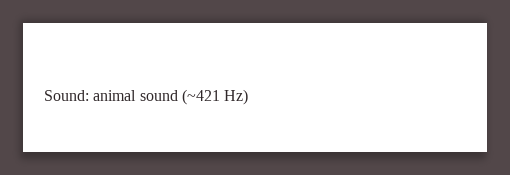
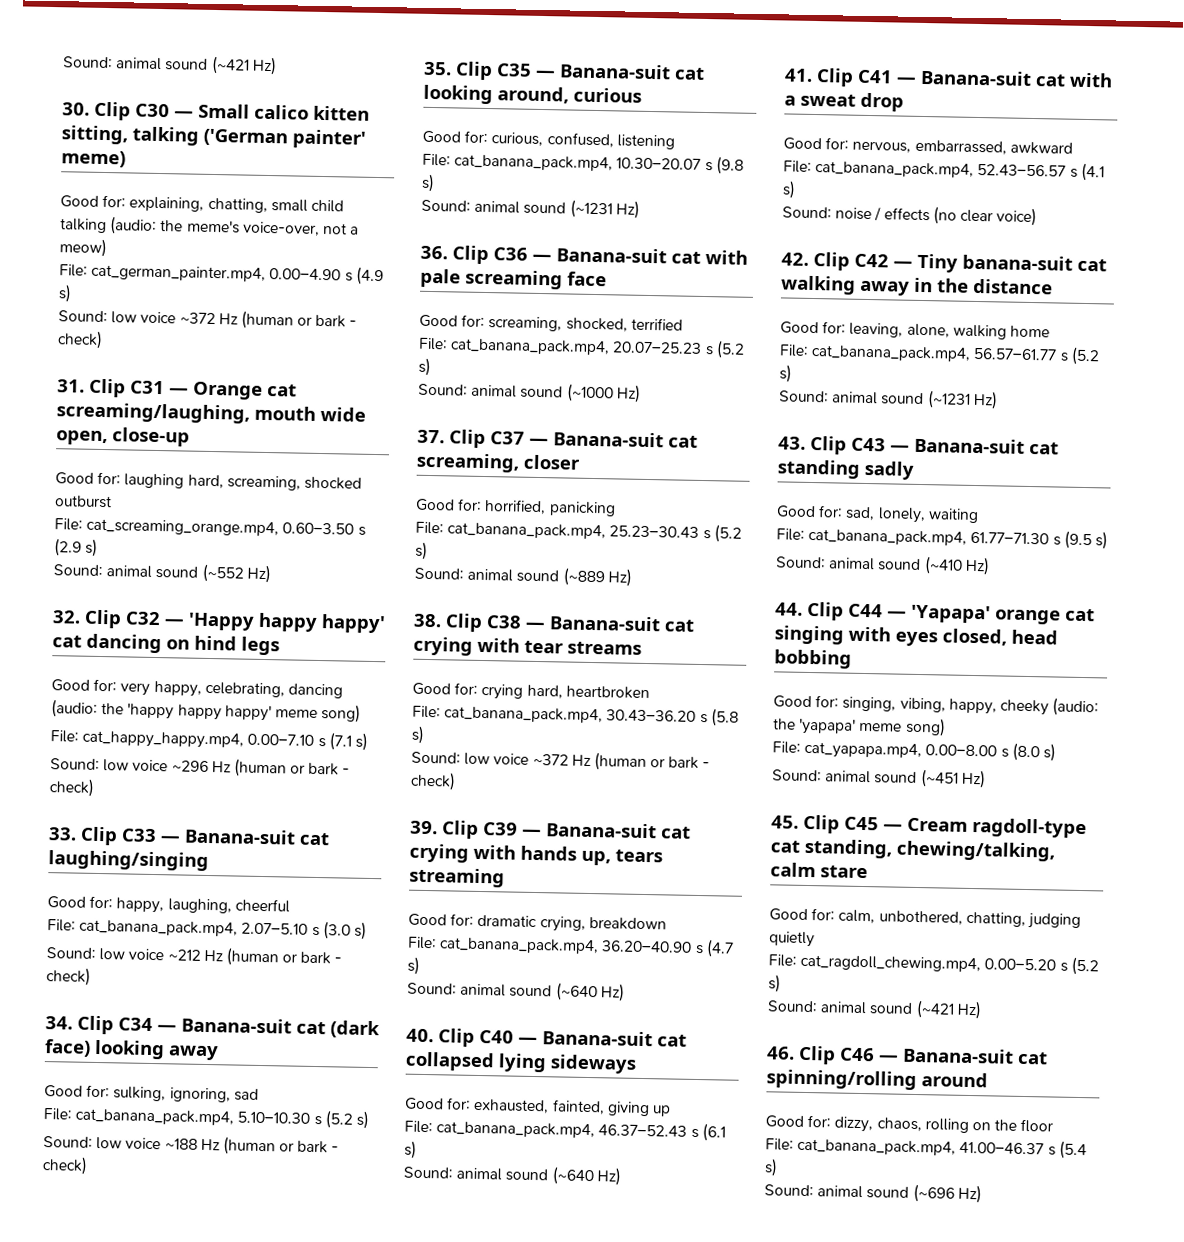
[44,89,249,105] Sound: animal sound (~421 Hz) -> [63,55,277,76] [62,101,370,121] [61,125,366,149] [61,150,126,168] [60,194,344,213] [60,216,360,236] [59,238,107,258] [59,264,384,286] [58,284,72,303] [58,310,358,330] [57,330,103,349] [57,378,297,400] [56,402,366,424] [56,427,190,447] [55,471,362,491] [54,495,112,509] [54,518,366,537] [54,538,99,557] [53,563,271,584] [52,609,386,634] [52,633,280,656] [51,678,343,699] [51,699,362,723] [50,730,368,751] [50,758,351,778] [49,778,95,797] [48,826,330,846] [48,850,209,872] [47,895,290,914] [47,919,367,940] [46,947,343,967] [46,967,91,986] [45,1015,380,1039] [44,1039,219,1061] [44,1084,259,1103] [43,1108,369,1129] [43,1136,340,1156] [42,1156,88,1175] [423,61,705,81] [423,84,642,105] [422,130,675,150] [422,153,744,175] [421,173,435,193] [421,199,640,219] [420,245,748,265] [420,268,607,290] [419,314,683,332] [418,337,745,359] [418,357,431,376] [418,383,641,403] [417,429,698,449] [416,452,581,473] [415,498,616,517] [415,521,742,543] [415,541,428,560] [414,567,632,587] [413,613,695,632] [413,636,642,656] [412,682,650,700] [412,705,739,727] [411,725,425,744] [411,751,711,772] [410,771,456,791] [410,820,691,839] [409,843,663,866] [409,867,505,888] [408,913,667,932] [407,936,734,958] [407,956,420,975] [407,982,625,1002] [406,1028,687,1047] [405,1051,637,1074] [405,1097,671,1117] [404,1120,726,1142] [404,1140,417,1159] [403,1166,621,1186] [784,68,1113,88] [784,92,904,112] [783,137,1073,155] [783,160,1105,182] [782,180,796,199] [782,206,1038,227] [781,252,1107,273] [781,275,1053,296] [780,321,1050,340] [779,344,1100,366] [779,364,792,383] [779,390,998,410] [778,435,1059,455] [777,459,914,480] [776,505,979,524] [776,528,1108,550] [776,556,990,576] [775,601,1095,625] [774,625,1058,647] [774,649,852,669] [773,695,1100,717] [773,717,946,737] [772,741,1056,762] [772,769,986,789] [771,814,1087,839] [770,838,1056,862] [770,862,868,879] [769,908,1081,930] [769,931,815,948] [768,954,1099,976] [768,974,781,993] [767,1000,982,1020] [766,1045,1048,1065] [766,1069,988,1091] [765,1115,1054,1133] [765,1138,1087,1160] [764,1158,778,1177] [764,1183,982,1204] Sound: animal sound (~421 Hz) // 30. Clip C30 — Small calico kitten sitting, talking ('German painter' meme) // Good for: explaining, chatting, small child talking (audio: the meme's voice-over, not a meow) // File: cat_german_painter.mp4, 0.00–4.90 s (4.9 s) // Sound: low voice ~372 Hz (human or bark - check) // 31. Clip C31 — Orange cat screaming/laughing, mouth wide open, close-up // Good for: laughing hard, screaming, shocked outburst // File: cat_screaming_orange.mp4, 0.60–3.50 s (2.9 s) // Sound: animal sound (~552 Hz) // 32. Clip C32 — 'Happy happy happy' cat dancing on hind legs // Good for: very happy, celebrating, dancing (audio: the 'happy happy happy' meme song) // File: cat_happy_happy.mp4, 0.00–7.10 s (7.1 s) // Sound: low voice ~296 Hz (human or bark - check) // 33. Clip C33 — Banana-suit cat laughing/singing // Good for: happy, laughing, cheerful // File: cat_banana_pack.mp4, 2.07–5.10 s (3.0 s) // Sound: low voice ~212 Hz (human or bark - check) // 34. Clip C34 — Banana-suit cat (dark face) looking away // Good for: sulking, ignoring, sad // File: cat_banana_pack.mp4, 5.10–10.30 s (5.2 s) // Sound: low voice ~188 Hz (human or bark - check) // 35. Clip C35 — Banana-suit cat looking around, curious // Good for: curious, confused, listening // File: cat_banana_pack.mp4, 10.30–20.07 s (9.8 s) // Sound: animal sound (~1231 Hz) // 36. Clip C36 — Banana-suit cat with pale screaming face // Good for: screaming, shocked, terrified // File: cat_banana_pack.mp4, 20.07–25.23 s (5.2 s) // Sound: animal sound (~1000 Hz) // 37. Clip C37 — Banana-suit cat screaming, closer // Good for: horrified, panicking // File: cat_banana_pack.mp4, 25.23–30.43 s (5.2 s) // Sound: animal sound (~889 Hz) // 38. Clip C38 — Banana-suit cat crying with tear streams // Good for: crying hard, heartbroken // File: cat_banana_pack.mp4, 30.43–36.20 s (5.8 s) // Sound: low voice ~372 Hz (human or bark - check) // 39. Clip C39 — Banana-suit cat crying with hands up, tears streaming // Good for: dramatic crying, breakdown // File: cat_banana_pack.mp4, 36.20–40.90 s (4.7 s) // Sound: animal sound (~640 Hz) // 40. Clip C40 — Banana-suit cat collapsed lying sideways // Good for: exhausted, fainted, giving up // File: cat_banana_pack.mp4, 46.37–52.43 s (6.1 s) // Sound: animal sound (~640 Hz) // 41. Clip C41 — Banana-suit cat with a sweat drop // Good for: nervous, embarrassed, awkward // File: cat_banana_pack.mp4, 52.43–56.57 s (4.1 s) // Sound: noise / effects (no clear voice) // 42. Clip C42 — Tiny banana-suit cat walking away in the distance // Good for: leaving, alone, walking home // File: cat_banana_pack.mp4, 56.57–61.77 s (5.2 s) // Sound: animal sound (~1231 Hz) // 43. Clip C43 — Banana-suit cat standing sadly // Good for: sad, lonely, waiting // File: cat_banana_pack.mp4, 61.77–71.30 s (9.5 s) // Sound: animal sound (~410 Hz) // 44. Clip C44 — 'Yapapa' orange cat singing with eyes closed, head bobbing // Good for: singing, vibing, happy, cheeky (audio: the 'yapapa' meme song) // File: cat_yapapa.mp4, 0.00–8.00 s (8.0 s) // Sound: animal sound (~451 Hz) // 45. Clip C45 — Cream ragdoll-type cat standing, chewing/talking, calm stare // Good for: calm, unbothered, chatting, judging quietly // File: cat_ragdoll_chewing.mp4, 0.00–5.20 s (5.2 s) // Sound: animal sound (~421 Hz) // 46. Clip C46 — Banana-suit cat spinning/rolling around // Good for: dizzy, chaos, rolling on the floor // File: cat_banana_pack.mp4, 41.00–46.37 s (5.4 s) // Sound: animal sound (~696 Hz)

